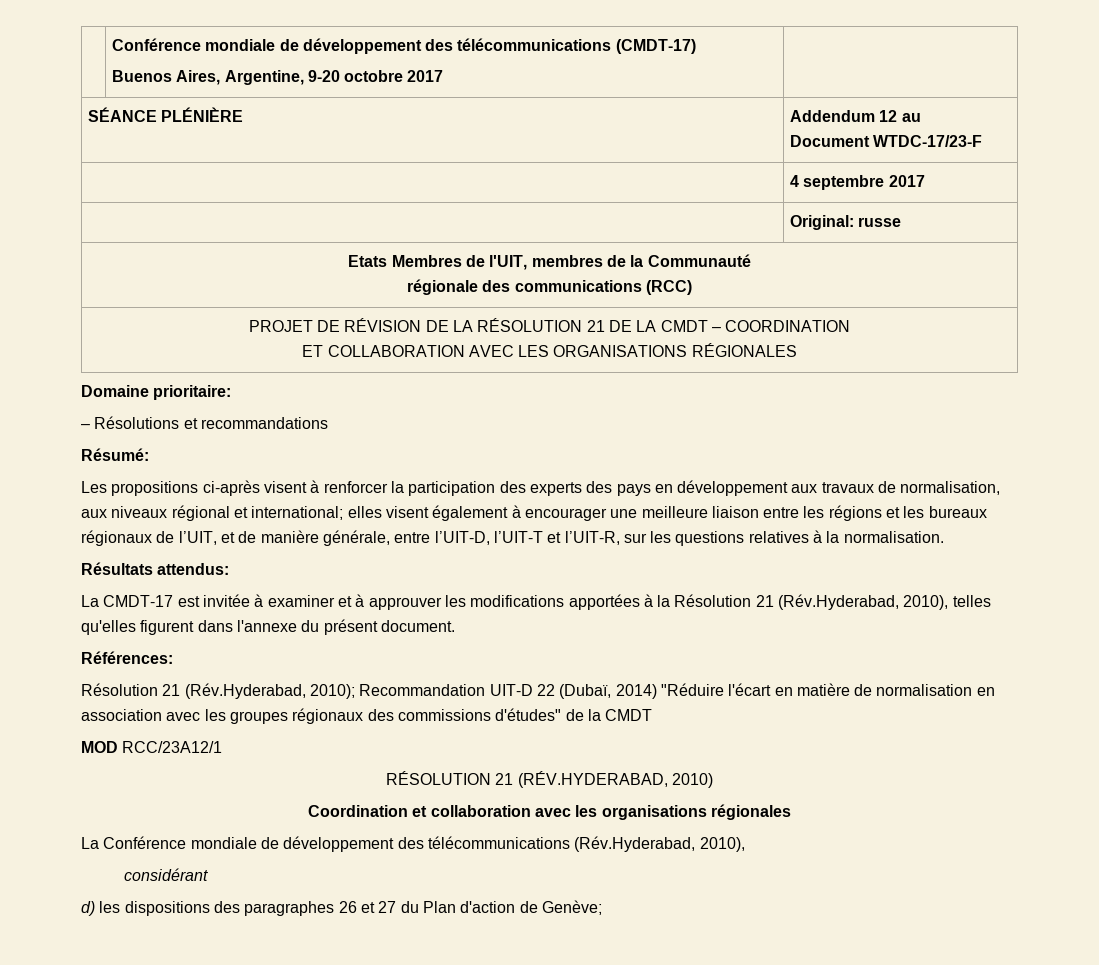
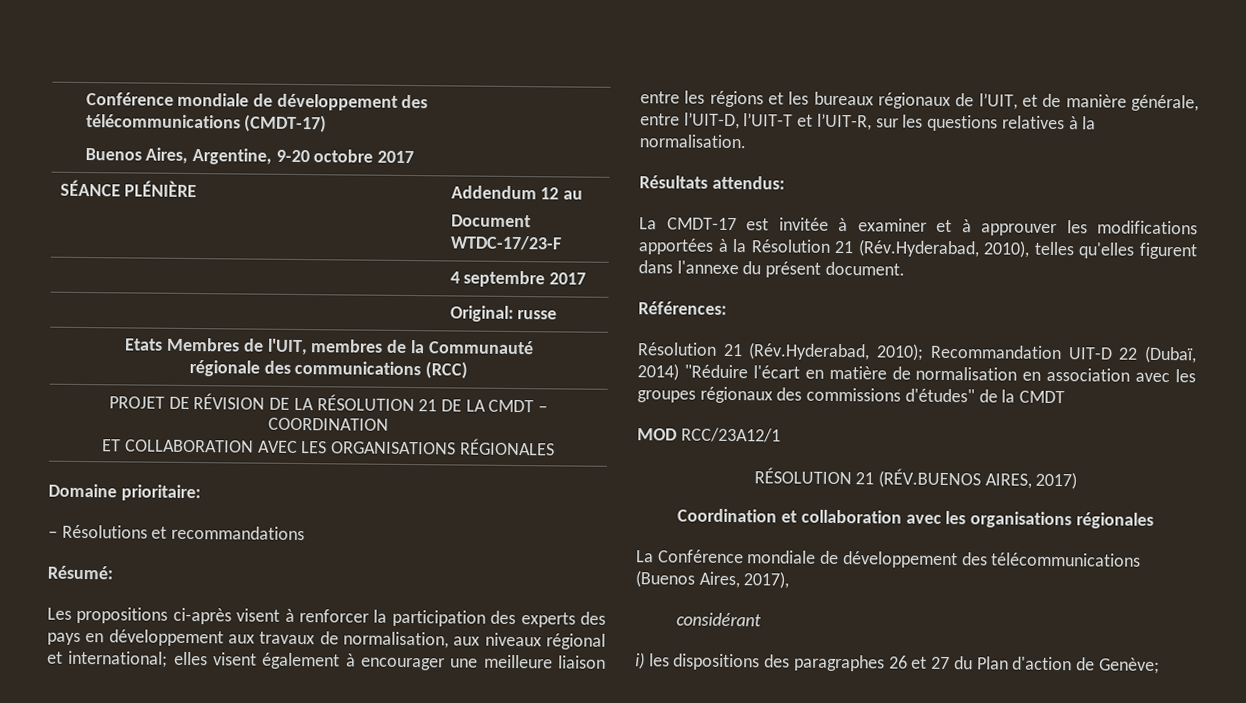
[517,771,713,788] (RÉV.HYDERABAD, 2010) -> [878,468,1078,490] (RÉV.BUENOS AIRES, 2017)
[574,836,745,852] (Rév.Hyderabad, 2010), -> [635,570,790,589] (Buenos Aires, 2017),
[81,901,95,916] d) -> [635,652,645,670] i)

